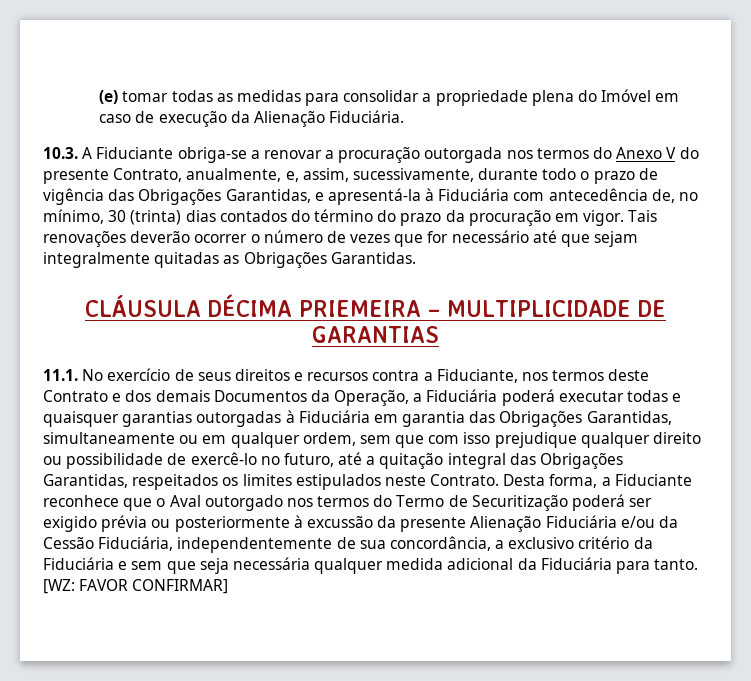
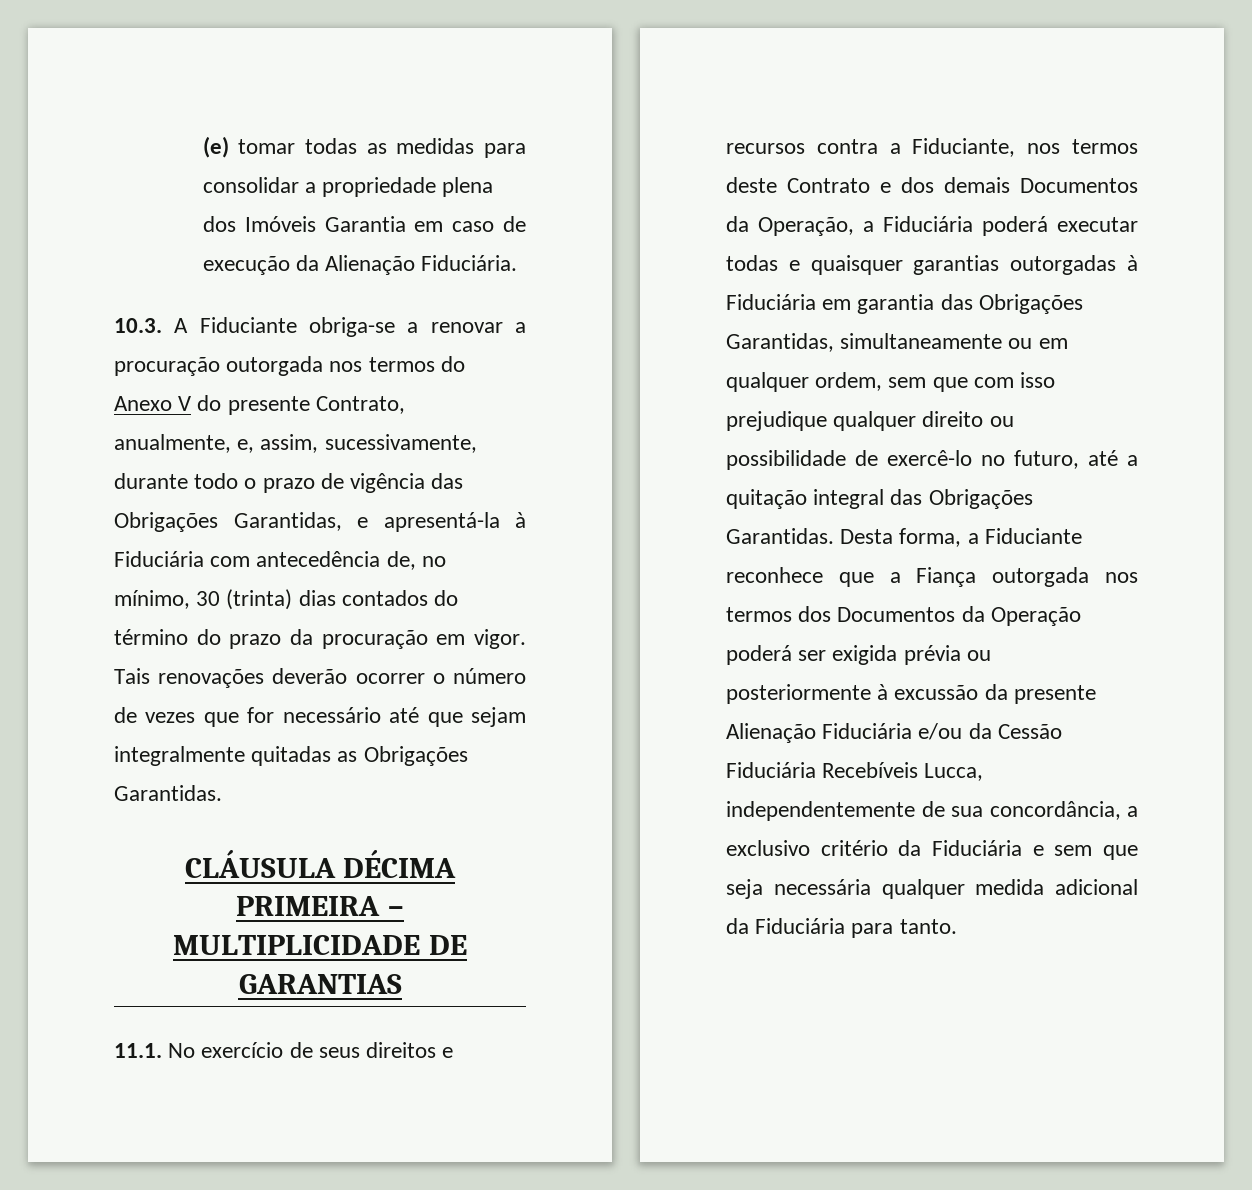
[578,89,652,102] do Imóvel -> [202,216,406,232] dos Imóveis Garantia
[299,300,422,317] PRIEMEIRA -> [236,896,381,916] PRIMEIRA
[43,474,500,490] Garantidas, respeitados os limites estipulados neste Contrato. -> [726,528,834,544] Garantidas.
[156,495,568,511] o Aval outorgado nos termos do Termo de Securitização -> [889,567,1138,587] [726,606,1081,626] a Fiança outorgada nos termos dos Documentos da Operação
[43,516,97,532] exigido -> [832,645,898,665] exigida
[98,536,174,551] Fiduciária, -> [726,762,984,781] Fiduciária Recebíveis Lucca,
[43,579,229,594] [WZ: FAVOR CONFIRMAR] -> (957, 926) none

